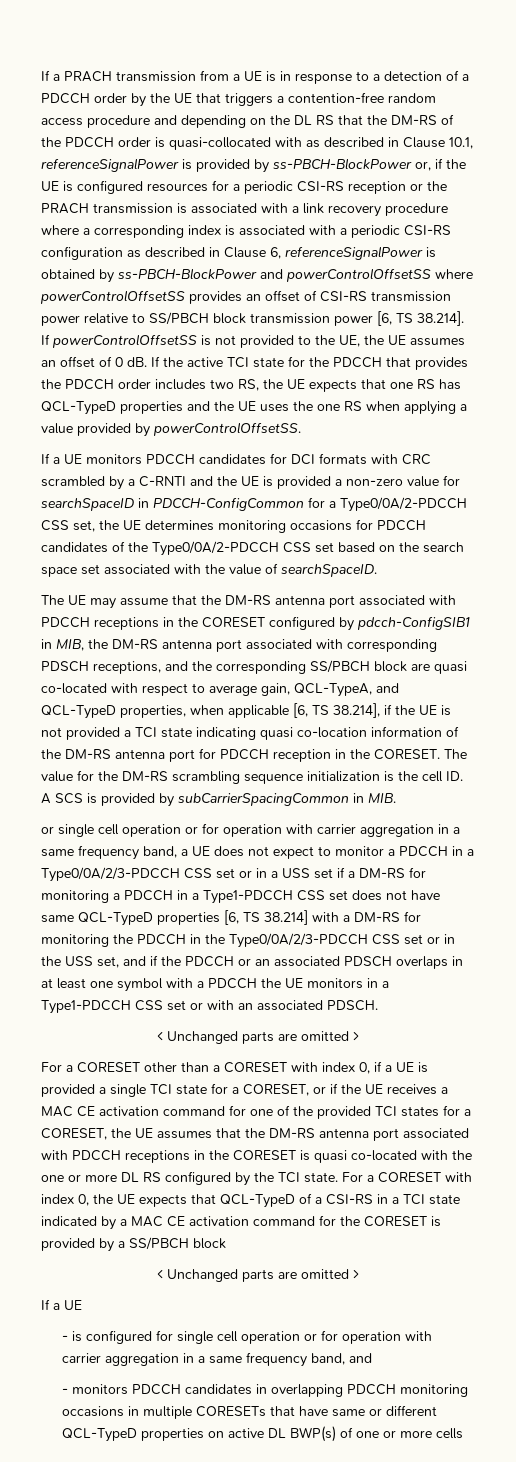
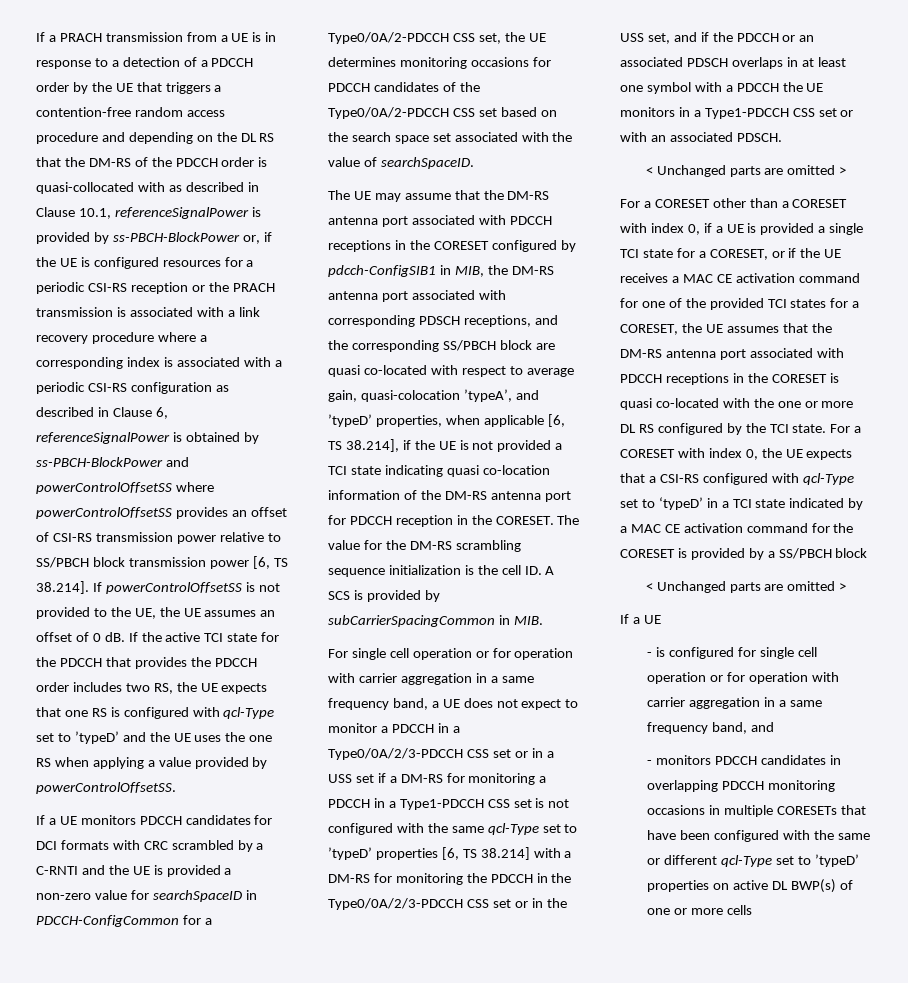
[439,379,461,390] [41,401,183,415] has QCL-TypeD properties -> [110,707,275,719] [36,731,119,744] is configured with qcl-Type set to ’typeD’
[294,683,399,697] [41,705,116,719] QCL-TypeA, and QCL-TypeD -> [360,389,539,402] [328,414,372,427] quasi-colocation ’typeA’, and ’typeD’
[41,826,54,834] or -> [328,649,348,658] For
[352,890,440,901] [41,912,153,926] does not have same QCL-TypeD -> [535,798,570,808] [328,823,578,835] [328,847,372,860] is not configured with the same qcl-Type set to ’typeD’
[220,1193,373,1208] QCL-TypeD of a CSI-RS -> [648,473,854,485] [620,497,703,510] a CSI-RS configured with qcl-Type set to ‘typeD’
[332,1405,438,1417] [62,1428,138,1442] same or different QCL-TypeD -> [680,830,871,842] [647,854,860,867] been configured with the same or different qcl-Type set to ’typeD’

